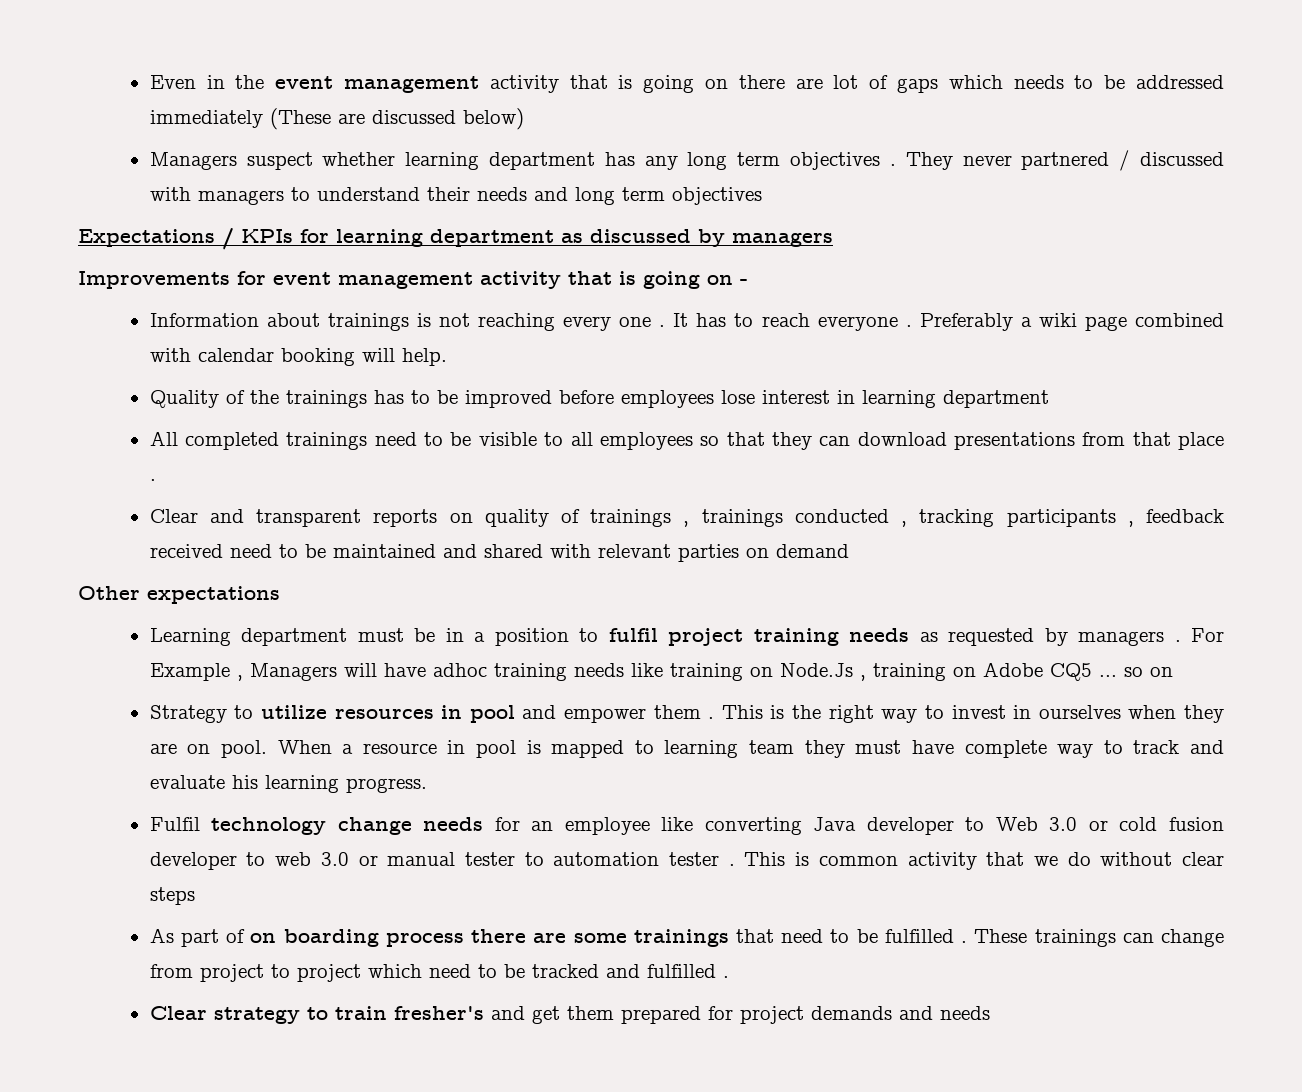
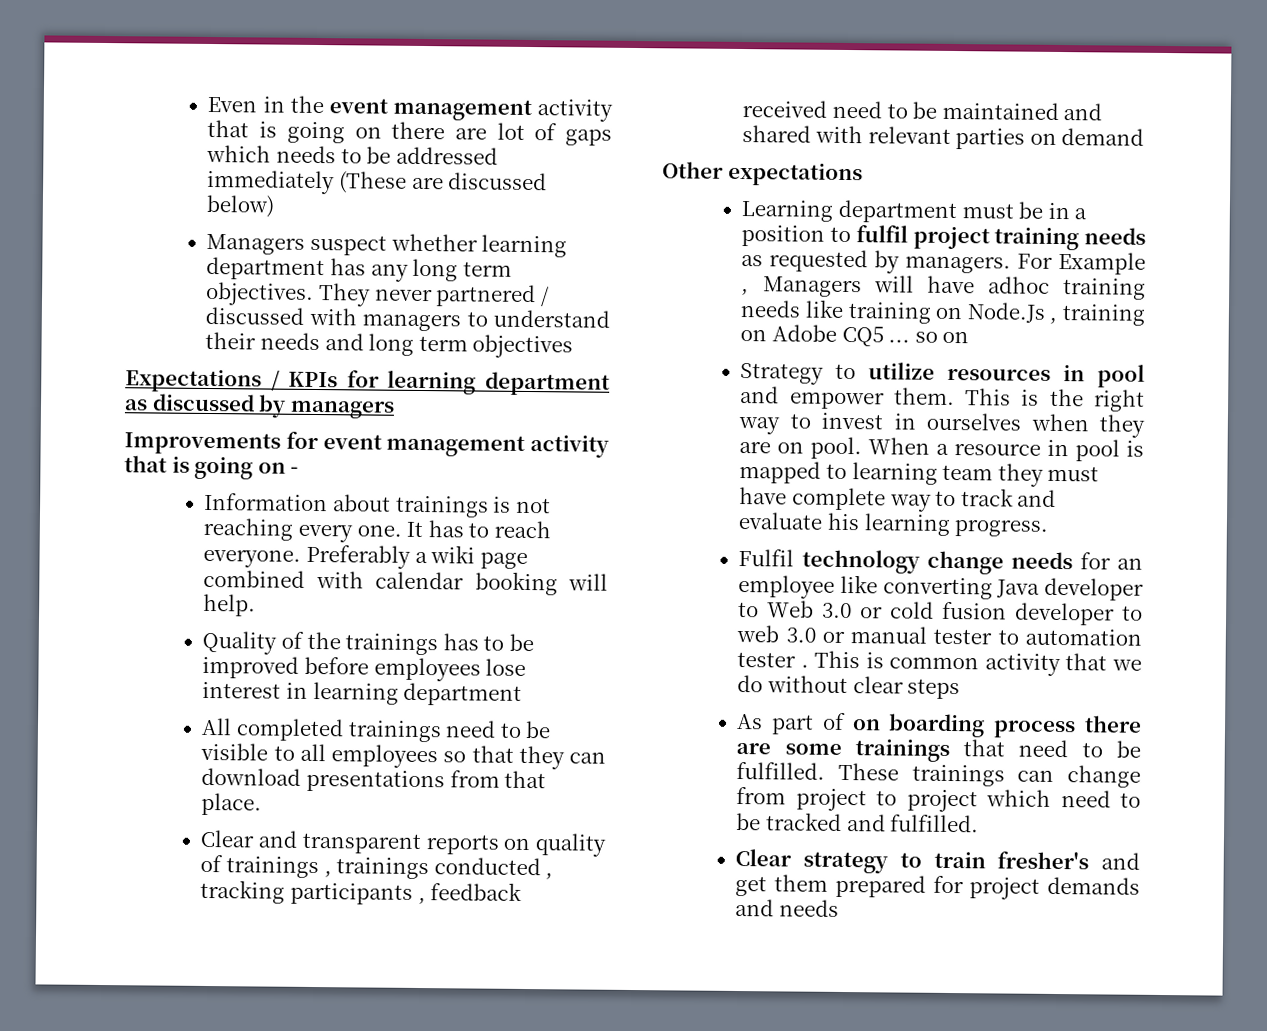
[790,152,896,170] objectives . -> [205,281,315,306] objectives.
[619,317,666,327] one . -> [356,524,402,537] one.
[817,316,912,331] everyone . -> [203,548,302,568] everyone.
[1177,432,1224,450] [149,479,156,481] place . -> [201,792,263,816] place.
[1078,631,1181,646] managers . -> [905,255,1012,274] managers.
[653,705,715,719] them . -> [893,387,955,406] them.
[884,929,968,943] fulfilled . -> [736,761,826,780] fulfilled.
[646,964,729,978] fulfilled . -> [890,814,980,833] fulfilled.

